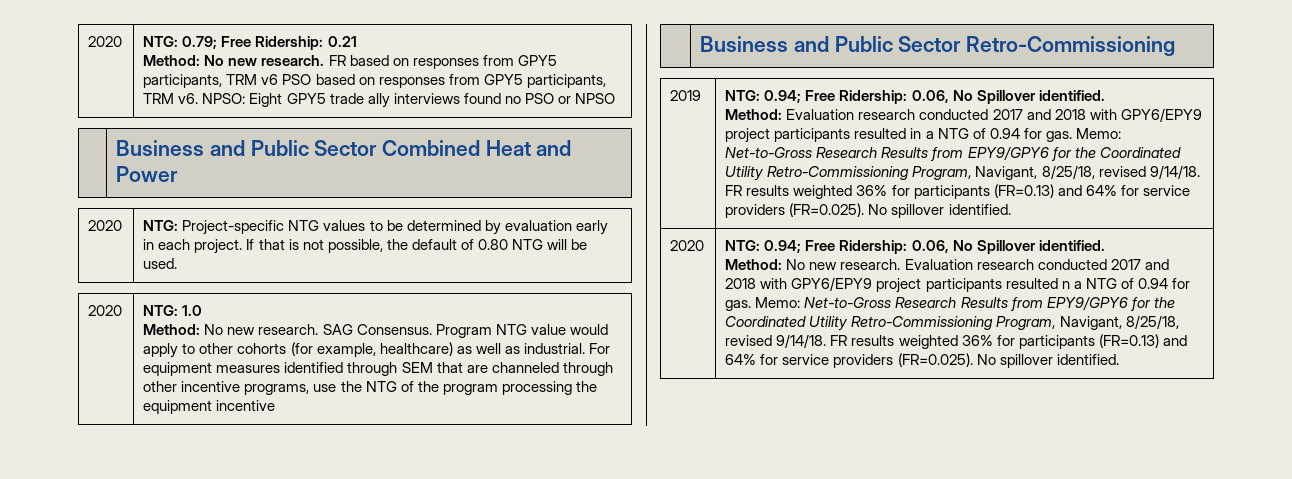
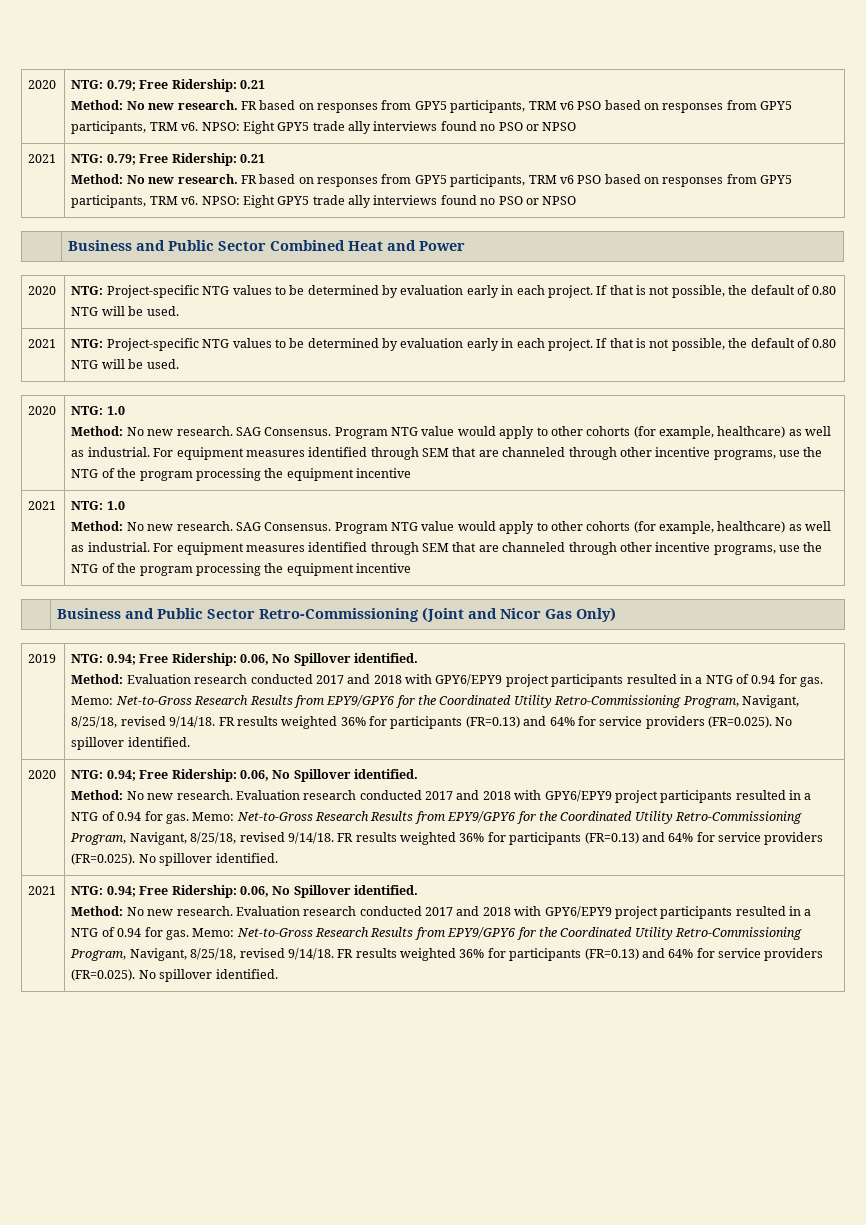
(615, 98) none -> [28,154,57,163] [71,153,265,166] [71,174,793,187] [71,195,577,208] // 2021 | NTG: 0.79; Free Ridership: 0.21 // Method: No new research. FR based on responses from GPY5 participants, TRM v6 PSO based on responses from GPY5 participants, TRM v6. NPSO: Eight GPY5 trade ally interviews found no PSO or NPSO
(178, 263) none -> [28,339,57,348] [71,338,837,351] [71,359,179,369] // 2021 | NTG: Project-specific NTG values to be determined by evaluation early in each project. If that is not possible, the default of 0.80 NTG will be used.
(276, 405) none -> [28,501,57,510] [71,501,125,510] [71,521,832,534] [71,542,823,555] [71,563,411,576] // 2021 | NTG: 1.0 // Method: No new research. SAG Consensus. Program NTG value would apply to other cohorts (for example, healthcare) as well as industrial. For equipment measures identified through SEM that are channeled through other incentive programs, use the NTG of the program processing the equipment incentive
(1175, 46) none -> [422,607,617,622] (Joint and Nicor Gas Only)
[1061,281,1070,289] n -> [788,790,801,800] in
(1119, 359) none -> [28,886,57,895] [71,885,418,898] [71,906,812,919] [71,927,802,940] [70,948,824,961] [71,969,278,982] // 2021 | NTG: 0.94; Free Ridership: 0.06, No Spillover identified. // Method: No new research. Evaluation research conducted 2017 and 2018 with GPY6/EPY9 project participants resulted in a NTG of 0.94 for gas. Memo: Net-to-Gross Research Results from EPY9/GPY6 for the Coordinated Utility Retro-Commissioning Program, Navigant, 8/25/18, revised 9/14/18. FR results weighted 36% for participants (FR=0.13) and 64% for service providers (FR=0.025). No spillover identified.

